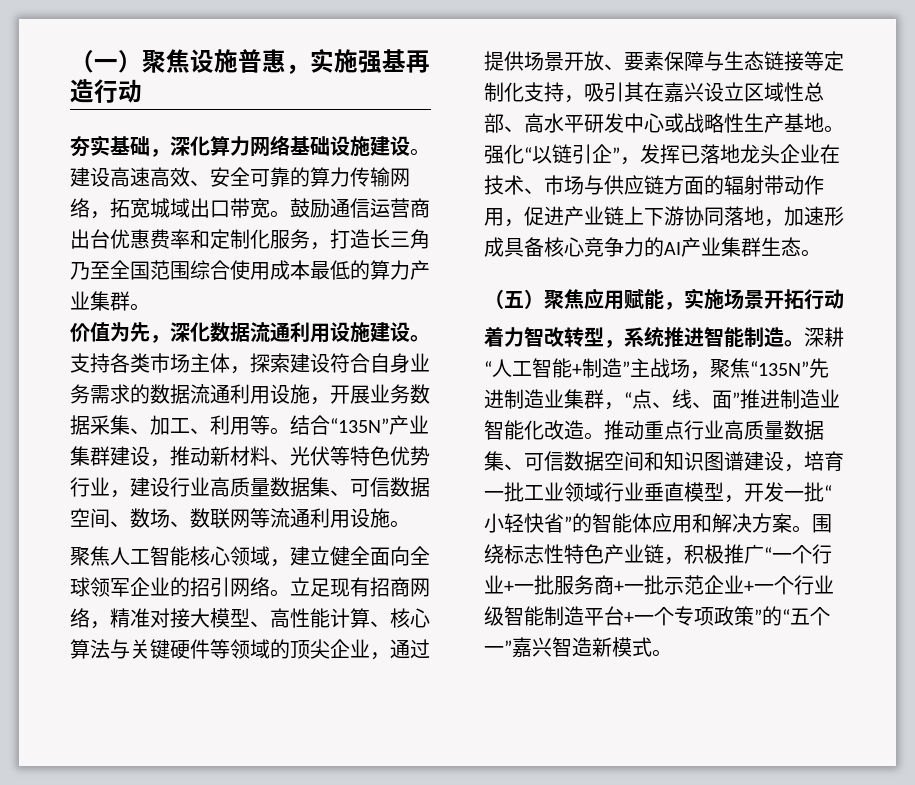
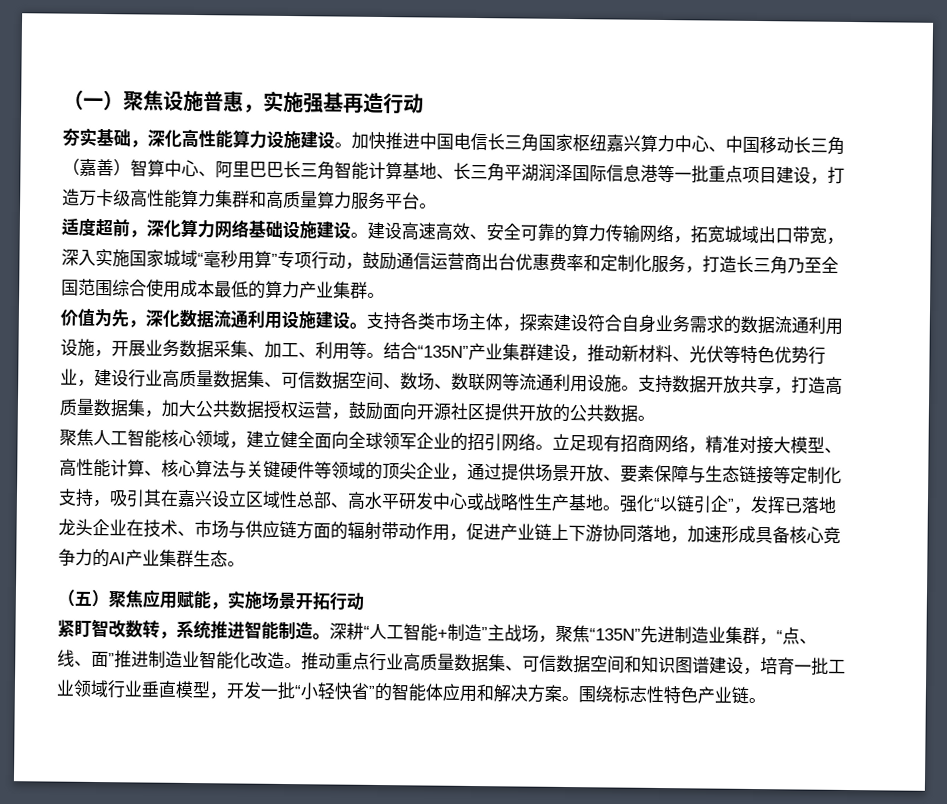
(210, 146) none -> [181,128,845,155] [62,158,845,185] [62,188,437,210] [61,218,181,238] 高性能算力设施建设。加快推进中国电信长三角国家枢纽嘉兴算力中心、中国移动长三角（嘉善）智算中心、阿里巴巴长三角智能计算基地、长三角平湖润泽国际信息港等一批重点项目建设，打造万卡级高性能算力集群和高质量算力服务平台。 // 适度超前，深化
[270,210,290,218] 。 -> [826,237,844,245] [61,248,363,270] ，深入实施国家城域“毫秒用算”专项行动，
(410, 524) none -> [638,374,843,395] [59,398,655,423] 支持数据开放共享，打造高质量数据集，加大公共数据授权运营，鼓励面向开源社区提供开放的公共数据。
[484,327,604,347] 着力智改转型 -> [57,618,160,639] 紧盯智改数转
[664,544,832,565] [484,575,834,595] [484,606,830,626] [484,637,652,658] ，积极推广“一个行业+一批服务商+一批示范企业+一个行业级智能制造平台+一个专项政策”的“五个一”嘉兴智造新模式 -> (749, 695) none

